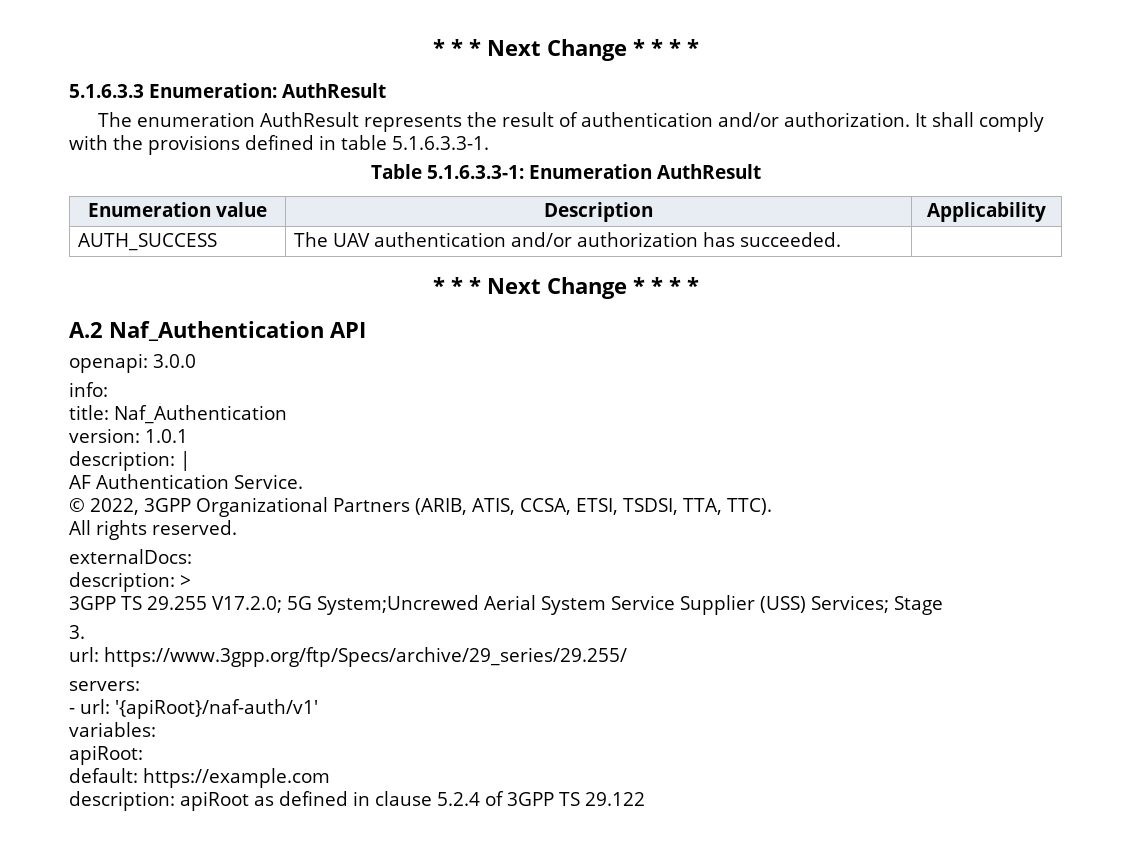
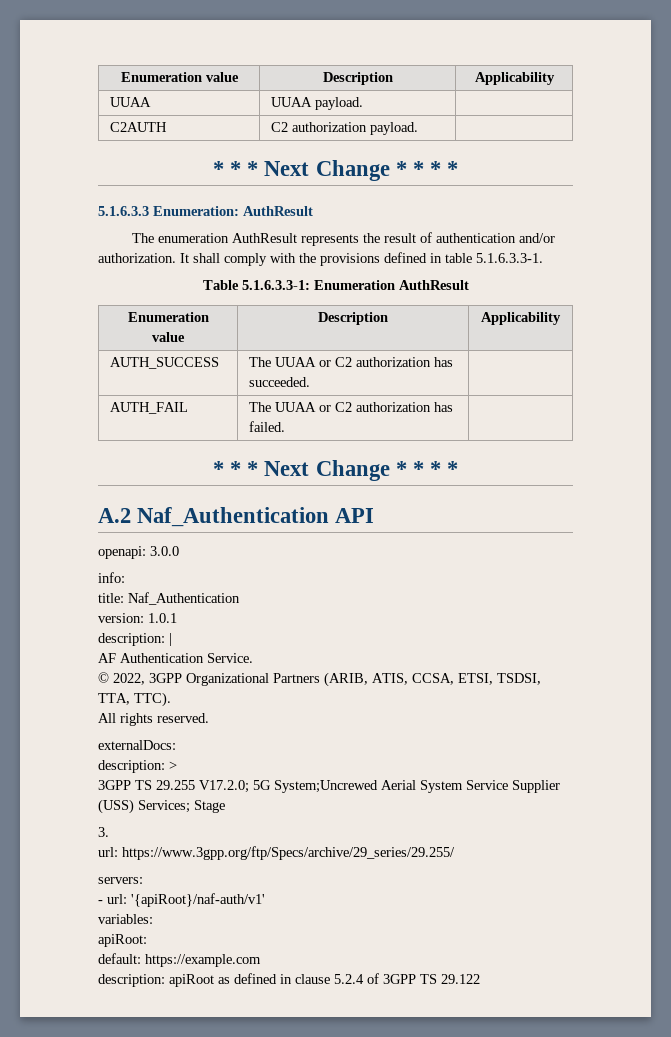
(432, 47) none -> [120,72,239,82] [322,72,393,85] [474,72,555,85] [109,97,151,107] [270,97,363,110] [109,122,167,132] [270,122,418,135] Enumeration value | Description | Applicability // UUAA | UUAA payload. | // C2AUTH | C2 authorization payload. | //
[332,232,573,247] UAV authentication and/or -> [274,357,352,367] UUAA or C2
(842, 239) none -> [109,402,188,414] [248,402,453,412] [248,421,285,432] // AUTH_FAIL | The UUAA or C2 authorization has failed. |

